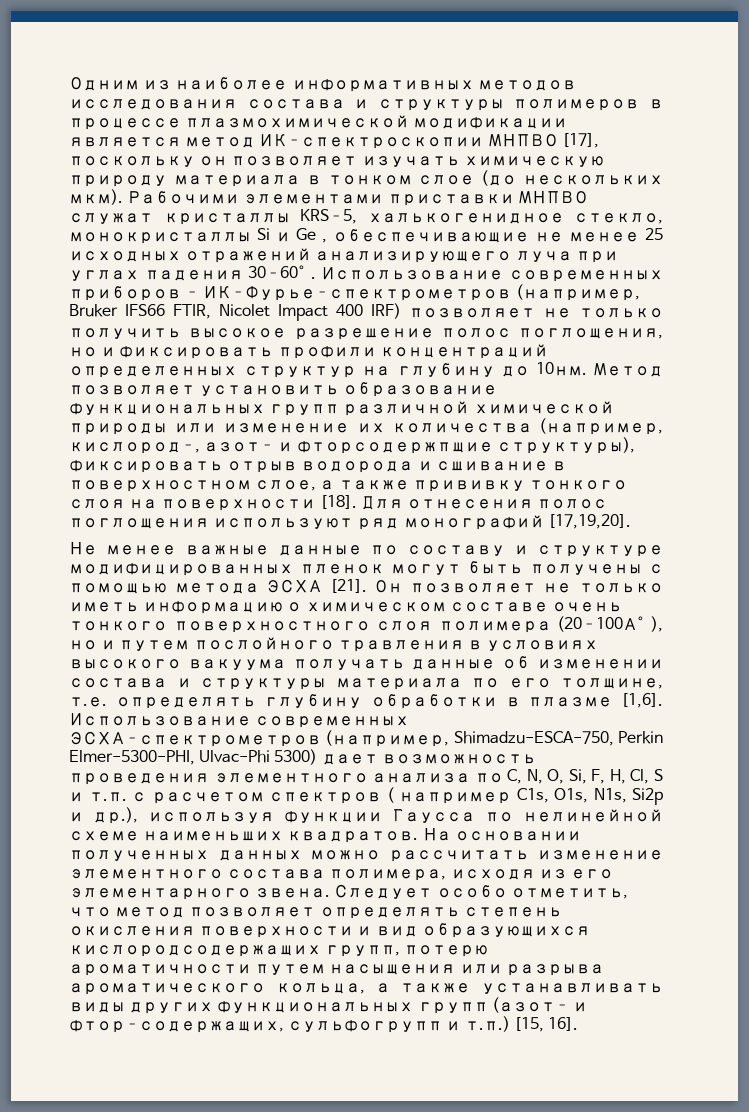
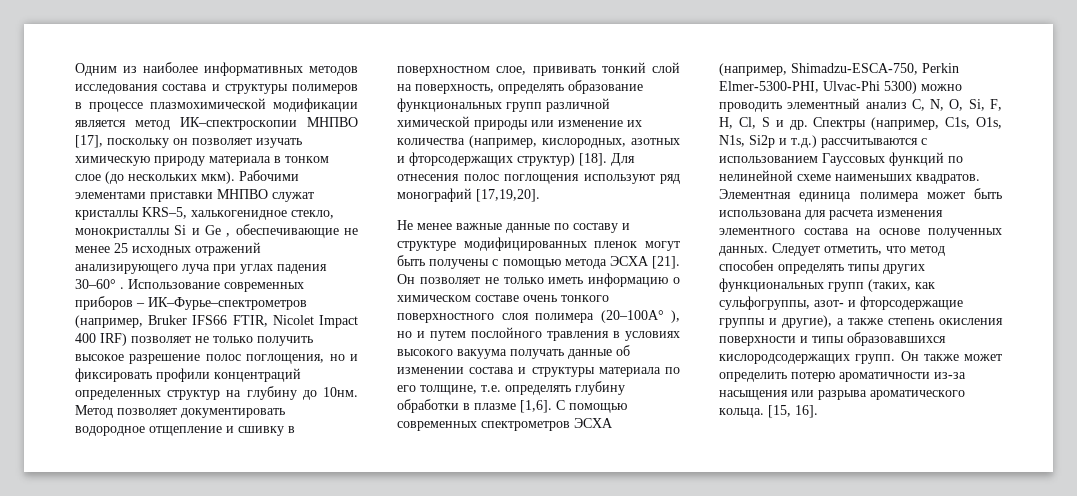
[199,385,340,396] установить -> [181,408,285,418] [75,426,295,436] [397,62,680,76] [397,84,564,94] документировать водородное отщепление и сшивку в поверхностном слое, прививать тонкий слой на поверхность, определять
[69,437,635,454] [69,460,566,473] [69,480,627,492] [69,499,316,511] кислород–, азот– и фторсодержпщие структуры), фиксировать отрыв водорода и сшивание в поверхностном слое, а также прививку тонкого слоя на поверхности -> [542,138,680,148] [397,152,575,166] кислородных, азотных и фторсодержащих структур)
[69,713,410,728] [69,731,321,747] Использование современных ЭСХА–спектрометров -> [556,400,627,413] [397,418,613,431] С помощью современных спектрометров ЭСХА
[321,754,536,765] [69,773,503,785] дает возможность проведения элементного анализа по -> [921,84,962,91] [719,98,907,112] можно проводить элементный анализ
[88,787,511,804] т.п. с расчетом спектров ( например -> [789,117,940,130] др. Спектры (например,
[92,807,476,824] др.), используя функции Гаусса -> [791,135,927,148] [719,152,944,166] т.д.) рассчитываются с использованием Гауссовых функций
[422,827,581,841] [69,850,663,862] [69,869,613,881] [69,884,628,900] [69,907,562,919] [69,923,590,938] [69,945,401,957] На основании полученных данных можно рассчитать изменение элементного состава полимера, исходя из его элементарного звена. Следует особо отметить, что метод позволяет определять степень окисления поверхности и вид образующихся кислородсодержащих групп, -> [719,188,1002,202] [719,210,943,220] [719,228,1002,238] [719,243,945,256] [719,260,925,274] [719,278,935,292] [719,296,963,310] [719,315,1003,328] [719,332,946,346] [719,351,1002,364] [719,372,787,382] Элементная единица полимера может быть использована для расчета изменения элементного состава на основе полученных данных. Следует отметить, что метод способен определять типы других функциональных групп (таких, как сульфогруппы, азот- и фторсодержащие группы и другие), а также степень окисления поверхности и типы образовавшихся кислородсодержащих групп. Он также может определить
[255,964,326,975] путем -> [934,372,966,379] из-за
[275,983,663,994] [69,997,587,1014] [69,1016,510,1033] кольца, а также устанавливать виды других функциональных групп (азот– и фтор–содержащих, сульфогрупп и т.п.) -> [719,408,764,418] кольца.

